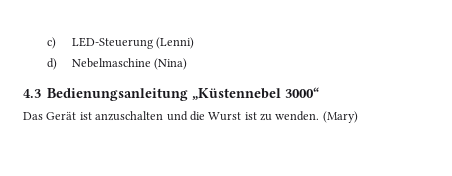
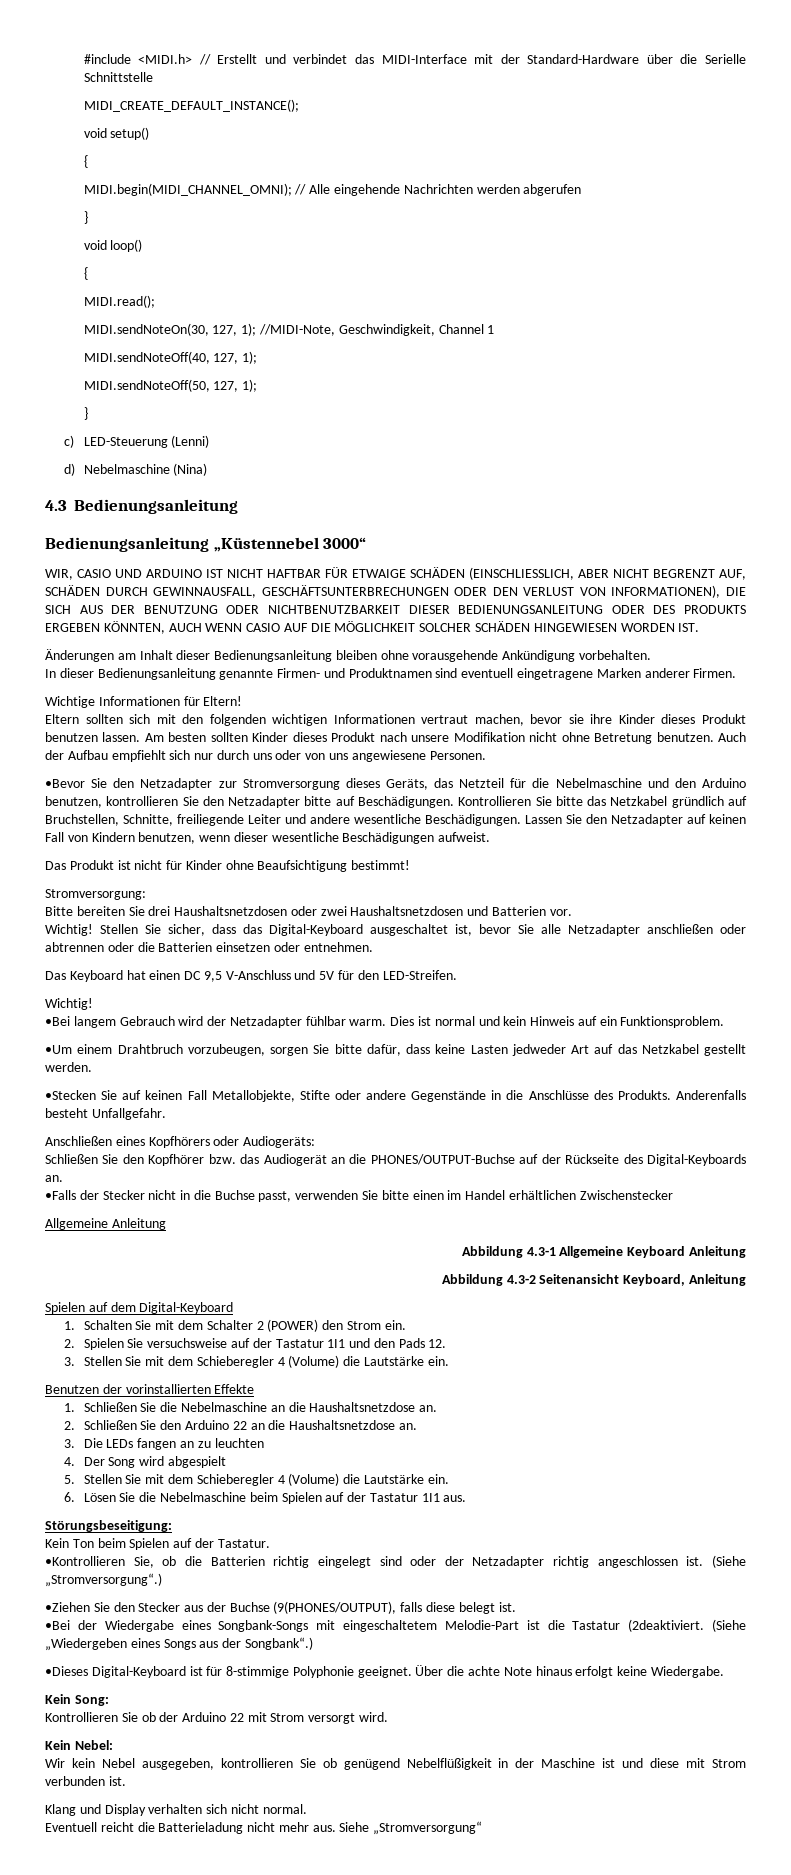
(47, 43) none -> [83,54,746,65] [83,72,153,82] [83,99,299,112] [83,127,150,140] [83,155,88,168] [83,183,582,196] [83,211,88,224] [83,239,143,252] [83,267,88,280] [83,295,155,308] [83,323,495,336] [83,351,258,364] [83,379,258,392] [83,407,88,420] #include <MIDI.h> // Erstellt und verbindet das MIDI-Interface mit der Standard-Hardware über die Serielle Schnittstelle // MIDI_CREATE_DEFAULT_INSTANCE(); // void setup() // { // MIDI.begin(MIDI_CHANNEL_OMNI); // Alle eingehende Nachrichten werden abgerufen // } // void loop() // { // MIDI.read(); // MIDI.sendNoteOn(30, 127, 1); //MIDI-Note, Geschwindigkeit, Channel 1 // MIDI.sendNoteOff(40, 127, 1); // MIDI.sendNoteOff(50, 127, 1); // } //
(189, 94) none -> [45,537,209,552] // Bedienungsanleitung
[23,111,358,123] Das Gerät ist anzuschalten und die Wurst ist zu wenden. (Mary) -> [45,567,746,580] [45,585,746,598] [45,605,747,614] [45,621,700,634] [45,649,652,662] [45,668,737,680] [45,696,243,708] [45,714,746,726] [45,732,746,744] [45,750,486,762] [45,778,746,790] [45,796,748,808] [45,814,746,826] [45,832,491,844] [45,860,411,872] [45,889,146,900] [45,906,572,916] [45,924,746,936] [45,942,373,952] [45,970,457,982] [45,998,93,1010] [45,1016,725,1028] [45,1044,746,1056] [45,1062,92,1072] [45,1090,746,1102] [45,1108,166,1120] [45,1136,316,1148] [45,1154,747,1166] [45,1175,63,1182] [45,1190,673,1202] [45,1218,166,1230] [461,1246,746,1258] [441,1274,746,1286] [45,1302,234,1314] [64,1319,406,1332] [64,1338,447,1350] [64,1355,449,1368] [45,1384,255,1394] [64,1402,438,1412] [64,1420,417,1430] [64,1438,264,1450] [64,1456,227,1468] [64,1473,449,1486] [64,1492,467,1504] [45,1520,172,1532] [45,1538,270,1550] [45,1555,746,1568] [45,1573,162,1587] [45,1601,516,1614] [45,1619,747,1632] [45,1637,313,1651] [45,1665,724,1678] [45,1694,109,1706] [45,1712,389,1724] [45,1740,113,1750] [45,1758,746,1770] [45,1776,126,1786] [45,1804,307,1816] [45,1821,483,1835] WIR, CASIO UND ARDUINO IST NICHT HAFTBAR FÜR ETWAIGE SCHÄDEN (EINSCHLIESSLICH, ABER NICHT BEGRENZT AUF, SCHÄDEN DURCH GEWINNAUSFALL, GESCHÄFTSUNTERBRECHUNGEN ODER DEN VERLUST VON INFORMATIONEN), DIE SICH AUS DER BENUTZUNG ODER NICHTBENUTZBARKEIT DIESER BEDIENUNGSANLEITUNG ODER DES PRODUKTS ERGEBEN KÖNNTEN, AUCH WENN CASIO AUF DIE MÖGLICHKEIT SOLCHER SCHÄDEN HINGEWIESEN WORDEN IST. // Änderungen am Inhalt dieser Bedienungsanleitung bleiben ohne vorausgehende Ankündigung vorbehalten. // In dieser Bedienungsanleitung genannte Firmen- und Produktnamen sind eventuell eingetragene Marken anderer Firmen. // Wichtige Informationen für Eltern! // Eltern sollten sich mit den folgenden wichtigen Informationen vertraut machen, bevor sie ihre Kinder dieses Produkt benutzen lassen. Am besten sollten Kinder dieses Produkt nach unsere Modifikation nicht ohne Betretung benutzen. Auch der Aufbau empfiehlt sich nur durch uns oder von uns angewiesene Personen. // •Bevor Sie den Netzadapter zur Stromversorgung dieses Geräts, das Netzteil für die Nebelmaschine und den Arduino benutzen, kontrollieren Sie den Netzadapter bitte auf Beschädigungen. Kontrollieren Sie bitte das Netzkabel gründlich auf Bruchstellen, Schnitte, freiliegende Leiter und andere wesentliche Beschädigungen. Lassen Sie den Netzadapter auf keinen Fall von Kindern benutzen, wenn dieser wesentliche Beschädigungen aufweist. // Das Produkt ist nicht für Kinder ohne Beaufsichtigung bestimmt! // Stromversorgung: // Bitte bereiten Sie drei Haushaltsnetzdosen oder zwei Haushaltsnetzdosen und Batterien vor. // Wichtig! Stellen Sie sicher, dass das Digital-Keyboard ausgeschaltet ist, bevor Sie alle Netzadapter anschließen oder abtrennen oder die Batterien einsetzen oder entnehmen. // Das Keyboard hat einen DC 9,5 V-Anschluss und 5V für den LED-Streifen. // Wichtig! // •Bei langem Gebrauch wird der Netzadapter fühlbar warm. Dies ist normal und kein Hinweis auf ein Funktionsproblem. // •Um einem Drahtbruch vorzubeugen, sorgen Sie bitte dafür, dass keine Lasten jedweder Art auf das Netzkabel gestellt werden. // •Stecken Sie auf keinen Fall Metallobjekte, Stifte oder andere Gegenstände in die Anschlüsse des Produkts. Anderenfalls besteht Unfallgefahr. // Anschließen eines Kopfhörers oder Audiogeräts: // Schließen Sie den Kopfhörer bzw. das Audiogerät an die PHONES/OUTPUT-Buchse auf der Rückseite des Digital-Keyboards an. // •Falls der Stecker nicht in die Buchse passt, verwenden Sie bitte einen im Handel erhältlichen Zwischenstecker // Allgemeine Anleitung // Abbildung 4.3-1 Allgemeine Keyboard Anleitung // Abbildung 4.3-2 Seitenansicht Keyboard, Anleitung // Spielen auf dem Digital-Keyboard // 1. Schalten Sie mit dem Schalter 2 (POWER) den Strom ein. // 2. Spielen Sie versuchsweise auf der Tastatur 1I1 und den Pads 12. // 3. Stellen Sie mit dem Schieberegler 4 (Volume) die Lautstärke ein. // Benutzen der vorinstallierten Effekte // 1. Schließen Sie die Nebelmaschine an die Haushaltsnetzdose an. // 2. Schließen Sie den Arduino 22 an die Haushaltsnetzdose an. // 3. Die LEDs fangen an zu leuchten // 4. Der Song wird abgespielt // 5. Stellen Sie mit dem Schieberegler 4 (Volume) die Lautstärke ein. // 6. Lösen Sie die Nebelmaschine beim Spielen auf der Tastatur 1I1 aus. // Störungsbeseitigung: // Kein Ton beim Spielen auf der Tastatur. // •Kontrollieren Sie, ob die Batterien richtig eingelegt sind oder der Netzadapter richtig angeschlossen ist. (Siehe „Stromversorgung“.) // •Ziehen Sie den Stecker aus der Buchse (9(PHONES/OUTPUT), falls diese belegt ist. // •Bei der Wiedergabe eines Songbank-Songs mit eingeschaltetem Melodie-Part ist die Tastatur (2deaktiviert. (Siehe „Wiedergeben eines Songs aus der Songbank“.) // •Dieses Digital-Keyboard ist für 8-stimmige Polyphonie geeignet. Über die achte Note hinaus erfolgt keine Wiedergabe. // Kein Song: // Kontrollieren Sie ob der Arduino 22 mit Strom versorgt wird. // Kein Nebel: // Wir kein Nebel ausgegeben, kontrollieren Sie ob genügend Nebelflüßigkeit in der Maschine ist und diese mit Strom verbunden ist. // Klang und Display verhalten sich nicht normal. // Eventuell reicht die Batterieladung nicht mehr aus. Siehe „Stromversorgung“

